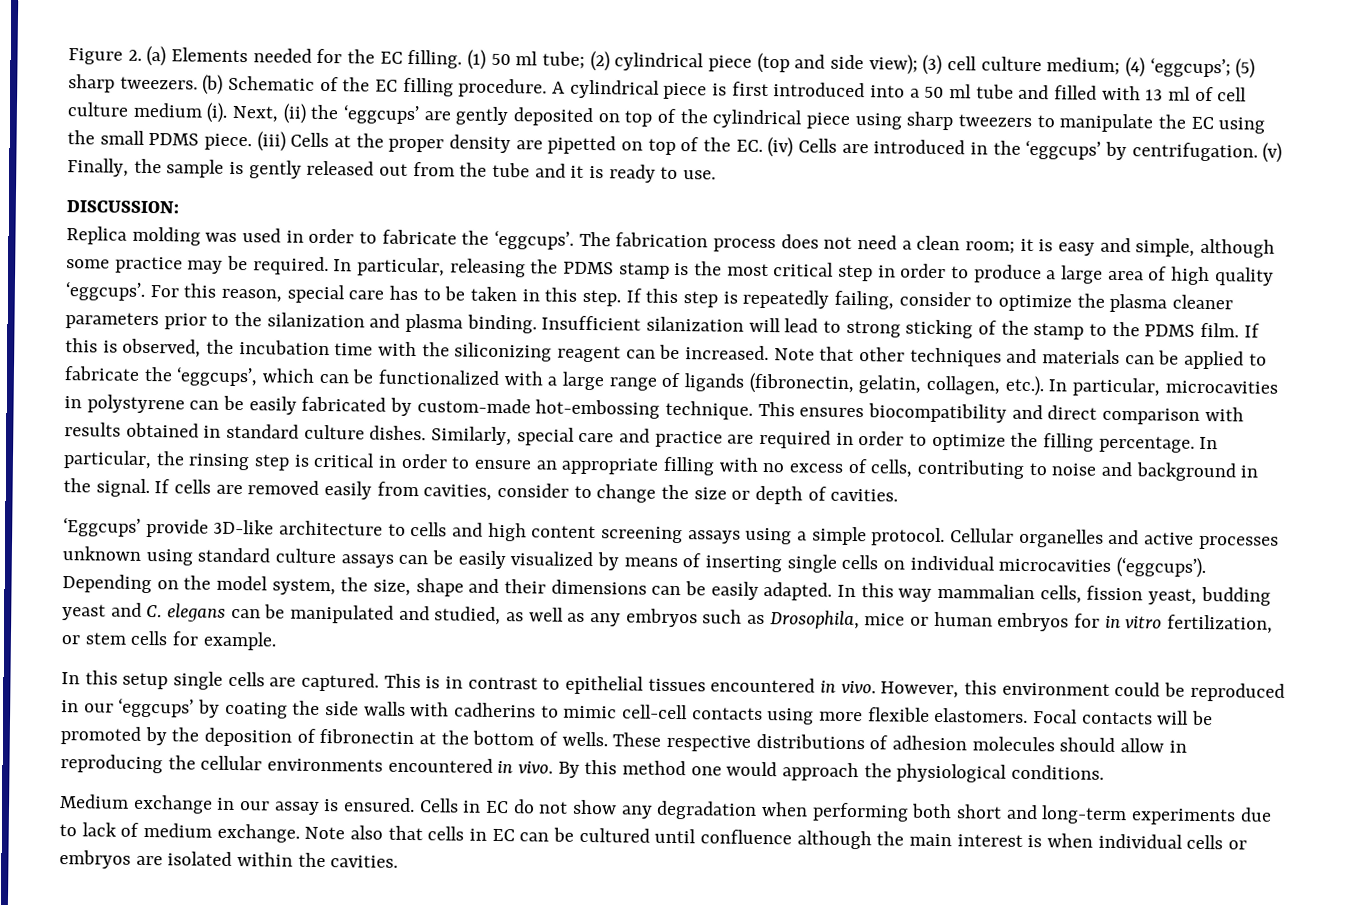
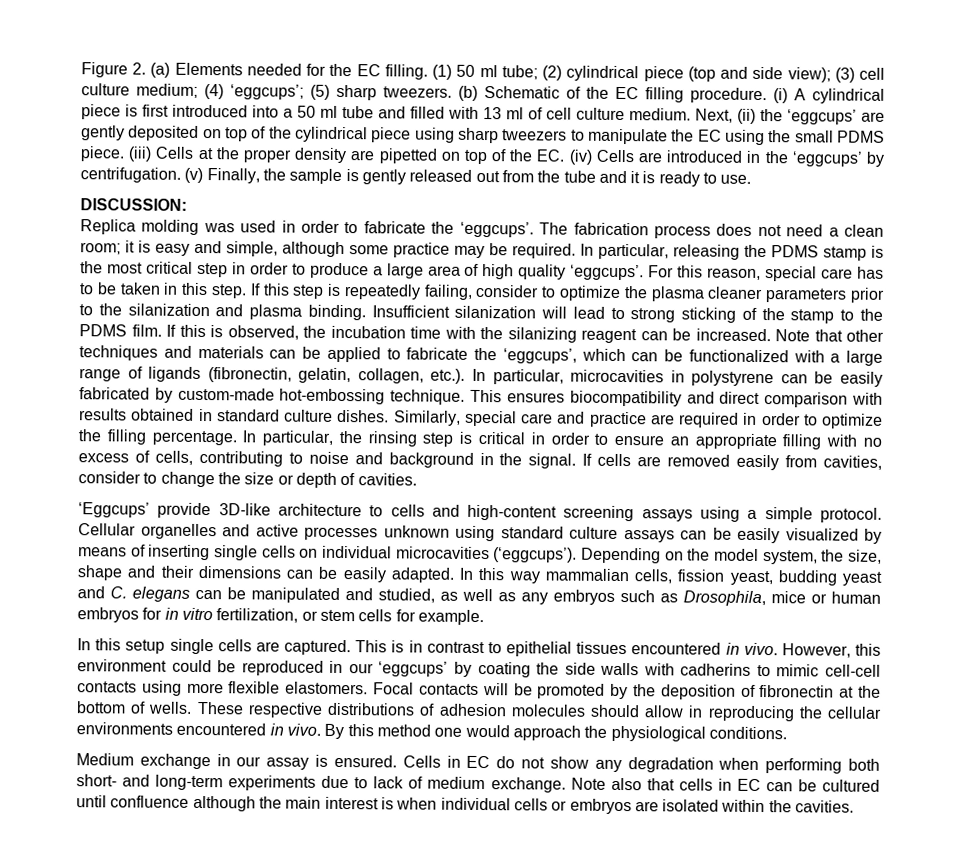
(548, 88) none -> [773,88,788,104] (i)
[132,102,229,123] medium (i). -> [629,108,691,121] medium.
[454,342,553,362] siliconizing -> [507,327,577,343] silanizing
[487,522,597,542] high content -> [467,504,558,521] high-content
[956,804,1003,819] short -> [76,774,117,787] short-

